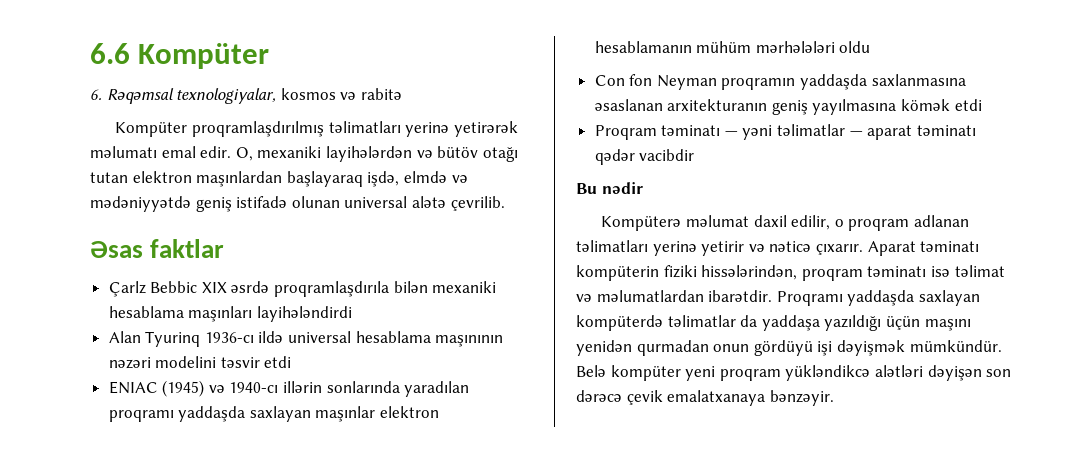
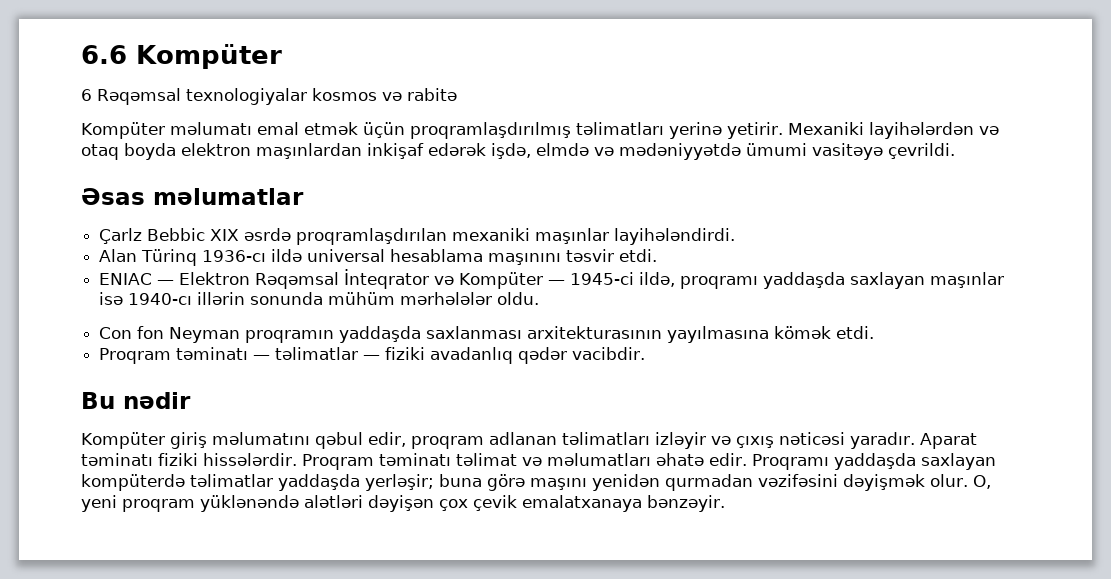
[90,88,277,104] 6. Rəqəmsal texnologiyalar, -> [81,88,307,105] 6 Rəqəmsal texnologiyalar
[191,121,518,137] [90,146,518,162] [90,171,468,187] [90,196,505,212] proqramlaşdırılmış təlimatları yerinə yetirərək məlumatı emal edir. O, mexaniki layihələrdən və bütöv otağı tutan elektron maşınlardan başlayaraq işdə, elmdə və mədəniyyətdə geniş istifadə olunan universal alətə çevrilib. -> [169,122,999,139] [81,143,955,160] məlumatı emal etmək üçün proqramlaşdırılmış təlimatları yerinə yetirir. Mexaniki layihələrdən və otaq boyda elektron maşınlardan inkişaf edərək işdə, elmdə və mədəniyyətdə ümumi vasitəyə çevrildi.
[150,239,225,258] faktlar -> [153,188,304,205] məlumatlar
[274,281,497,297] [108,306,352,322] proqramlaşdırıla bilən mexaniki hesablama maşınları layihələndirdi -> [296,228,736,245] proqramlaşdırılan mexaniki maşınlar layihələndirdi.
[145,331,201,347] Tyurinq -> [141,249,198,266] Türinq
[435,335,504,347] [108,356,292,369] [108,380,470,397] [108,406,440,422] [594,41,871,53] maşınının nəzəri modelini təsvir etdi // ENIAC (1945) və 1940-cı illərin sonlarında yaradılan proqramı yaddaşda saxlayan maşınlar elektron hesablamanın mühüm mərhələləri oldu -> [488,249,658,265] [99,269,1005,289] [99,292,540,305] maşınını təsvir etdi. // ENIAC — Elektron Rəqəmsal İnteqrator və Kompüter — 1945-ci ildə, proqramı yaddaşda saxlayan maşınlar isə 1940-cı illərin sonunda mühüm mərhələlər oldu.
[871,74,966,86] [594,99,808,115] saxlanmasına əsaslanan arxitekturanın geniş -> [426,326,663,339] saxlanması arxitekturasının
[954,99,982,111] etdi -> [836,326,875,339] etdi.
[742,125,773,140] yəni -> (271, 357) none
[867,125,976,140] [594,149,695,165] [576,182,643,194] [601,215,969,231] [576,240,980,256] [576,265,1005,281] [576,290,773,302] aparat təminatı qədər vacibdir // Bu nədir // Kompüterə məlumat daxil edilir, o proqram adlanan təlimatları yerinə yetirir və nəticə çıxarır. Aparat təminatı kompüterin fiziki hissələrindən, proqram təminatı isə təlimat və məlumatlardan ibarətdir. -> [385,347,646,364] [81,392,191,409] [81,432,977,449] [81,453,747,470] fiziki avadanlıq qədər vacibdir. // Bu nədir // Kompüter giriş məlumatını qəbul edir, proqram adlanan təlimatları izləyir və çıxış nəticəsi yaradır. Aparat təminatı fiziki hissələrdir. Proqram təminatı təlimat və məlumatları əhatə edir.
[740,315,971,331] [576,340,1002,356] [576,365,681,381] da yaddaşa yazıldığı üçün maşını yenidən qurmadan onun gördüyü işi dəyişmək mümkündür. Belə kompüter -> [278,474,991,491] yaddaşda yerləşir; buna görə maşını yenidən qurmadan vəzifəsini dəyişmək olur. O,
[785,365,871,381] yükləndikcə -> [200,495,299,512] yüklənəndə
[986,369,1012,377] [576,390,622,402] son dərəcə -> [439,499,468,511] çox

